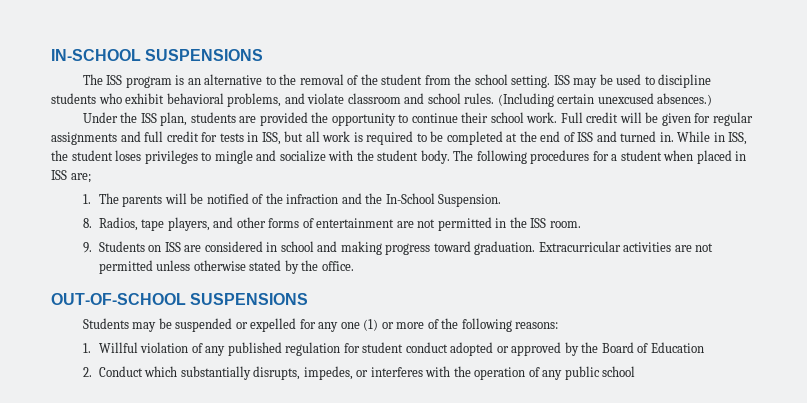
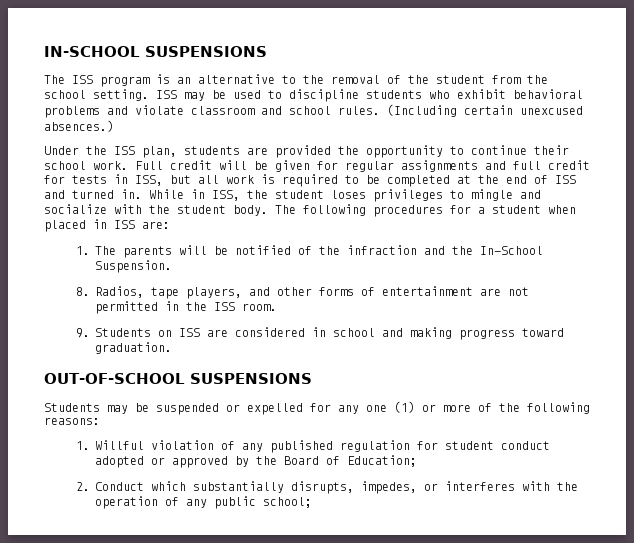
[227,93,282,107] problems, -> [44,106,100,118] problems
[70,173,91,183] are; -> [142,221,170,229] are:
[538,241,714,252] [98,260,354,274] Extracurricular activities are not permitted unless otherwise stated by the office. -> (173, 348) none
[650,342,704,353] Education -> [347,455,418,467] Education;
[602,366,636,377] school -> [263,497,313,508] school;

